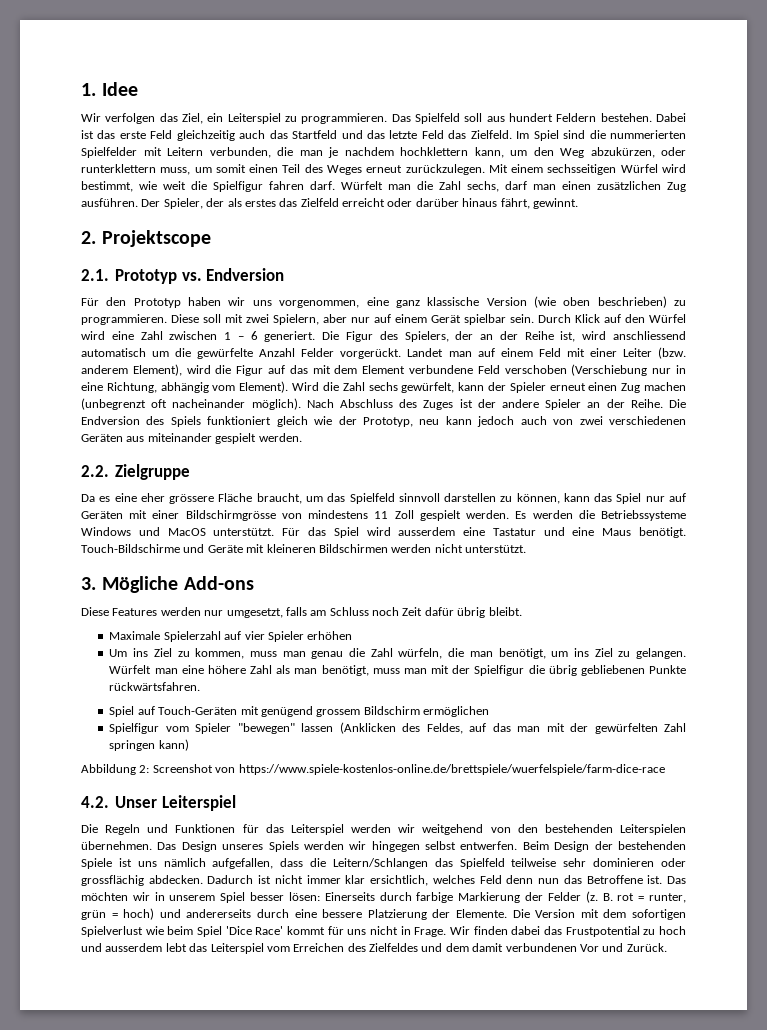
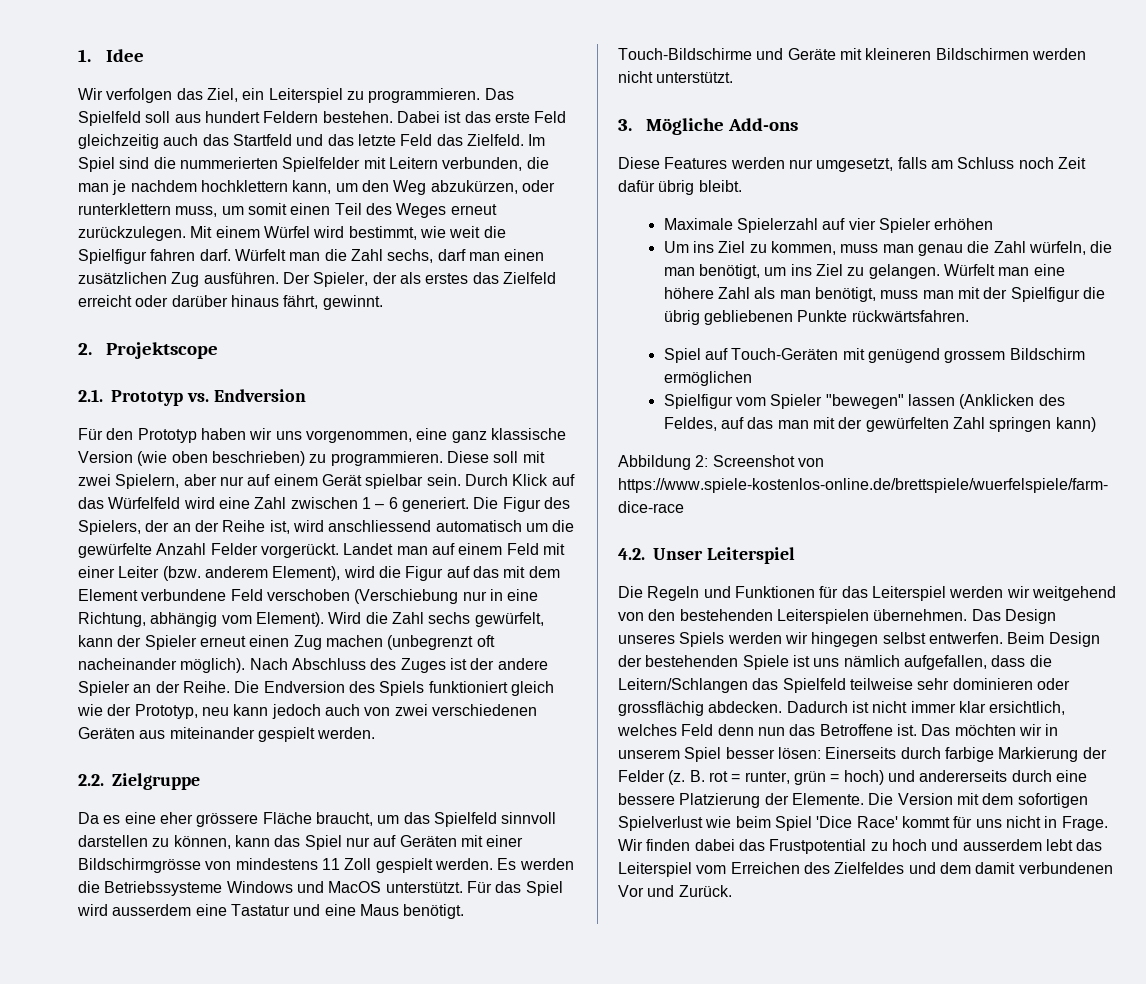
[547,164,617,175] sechsseitigen -> (260, 232) none
[625,314,686,323] den Würfel -> [78,497,181,509] das Würfelfeld

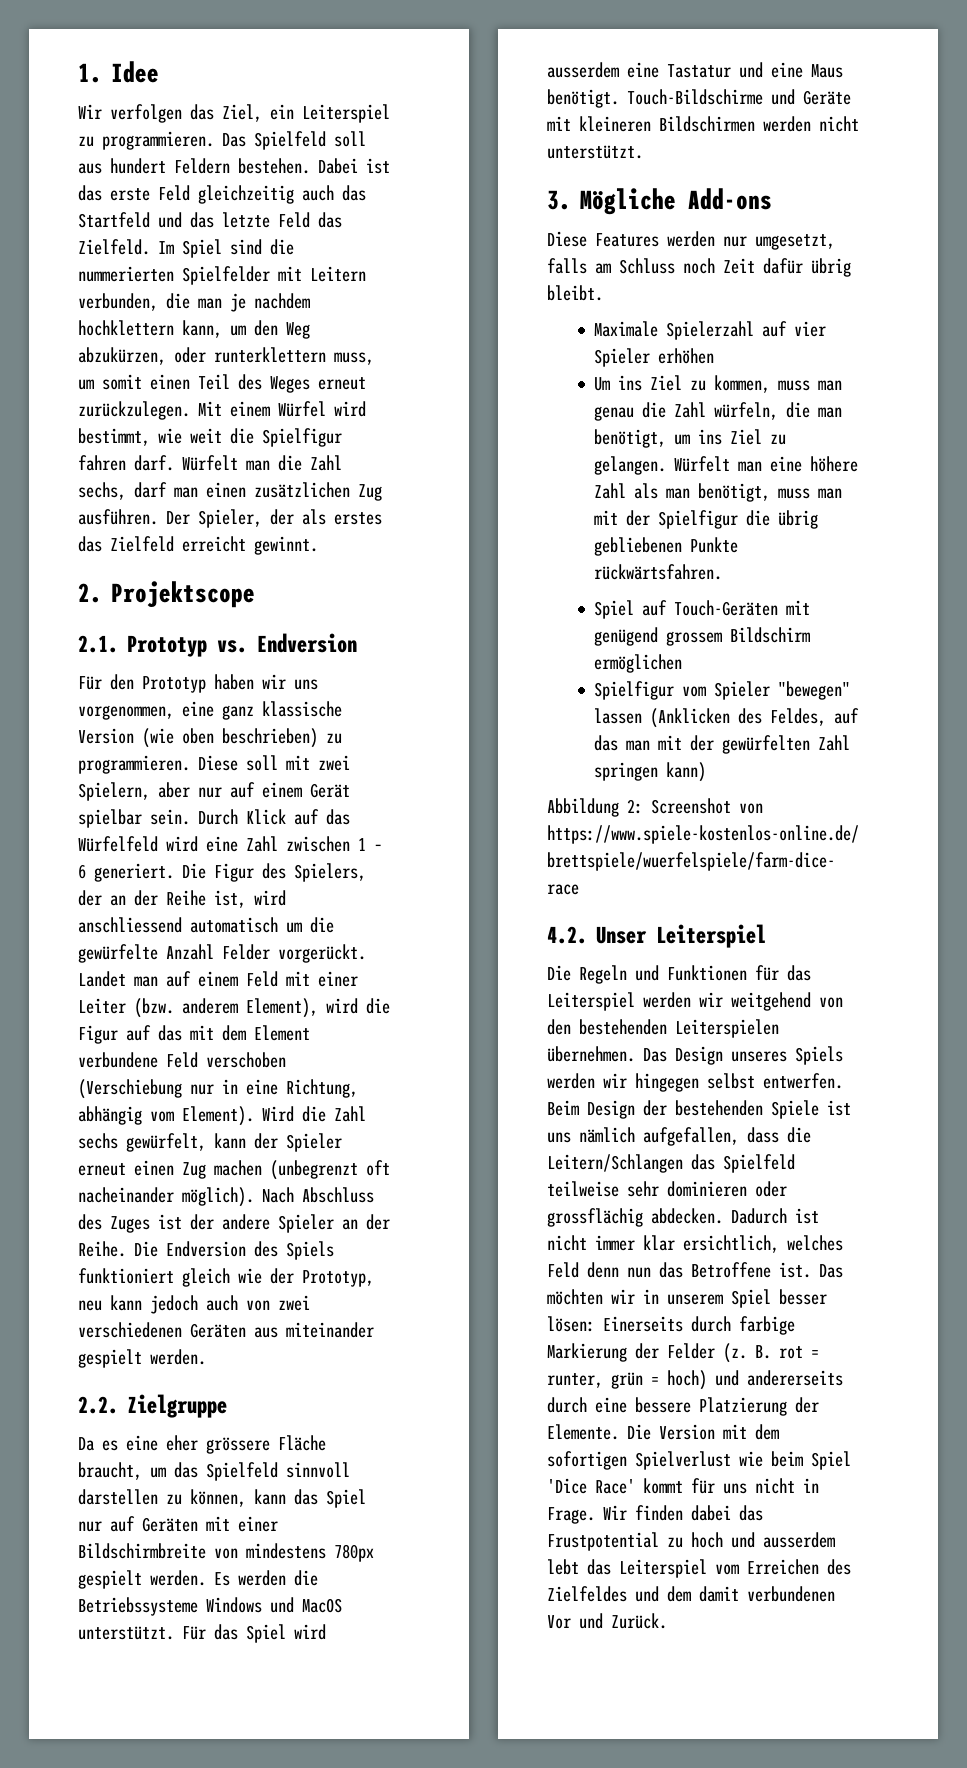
[135,295,319,309] oder darüber hinaus fährt, -> (246, 544) none
[78,858,201,873] Bildschirmgrösse -> [78,1543,206,1559] Bildschirmbreite
[321,858,372,870] 11 Zoll -> [334,1544,374,1562] 780px

